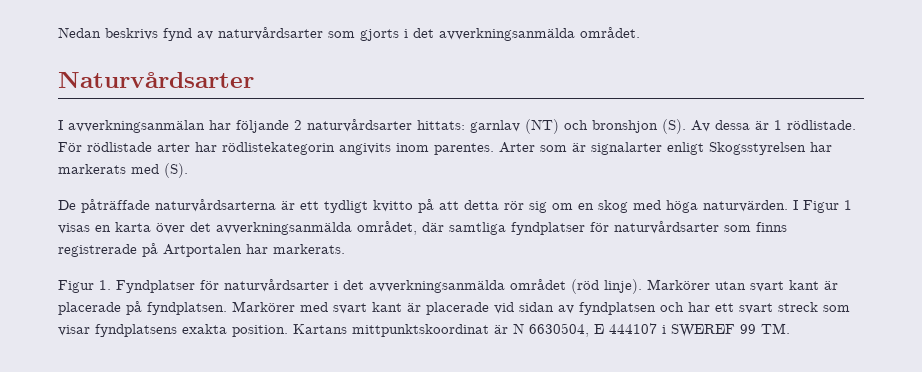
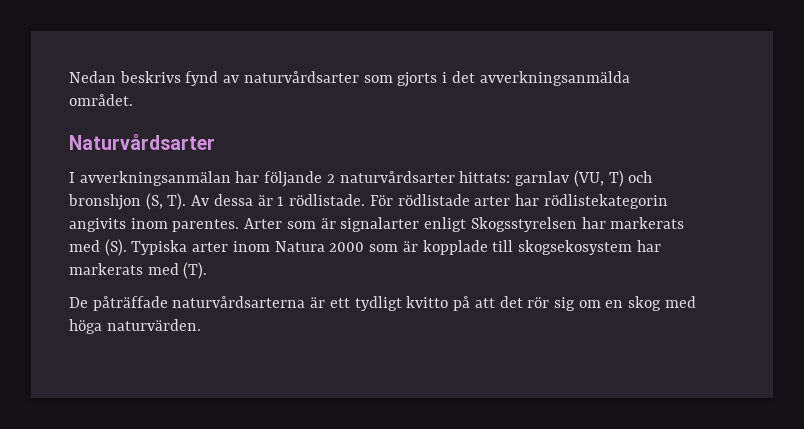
[525,119,686,134] (NT) och bronshjon (S). -> [573,170,653,187] [68,193,187,210] (VU, T) och bronshjon (S, T).
(188, 170) none -> [131,240,661,255] [69,262,208,279] Typiska arter inom Natura 2000 som är kopplade till skogsekosystem har markerats med (T).
[464,200,499,210] detta -> [499,296,523,308] det
[793,200,852,213] [58,221,787,235] [58,243,345,257] [58,279,838,294] [58,301,850,315] [58,323,790,337] I Figur 1 visas en karta över det avverkningsanmälda området, där samtliga fyndplatser för naturvårdsarter som finns registrerade på Artportalen har markerats. // Figur 1. Fyndplatser för naturvårdsarter i det avverkningsanmälda området (röd linje). Markörer utan svart kant är placerade på fyndplatsen. Markörer med svart kant är placerade vid sidan av fyndplatsen och har ett svart streck som visar fyndplatsens exakta position. Kartans mittpunktskoordinat är N 6630504, E 444107 i SWEREF 99 TM. -> (201, 325) none

